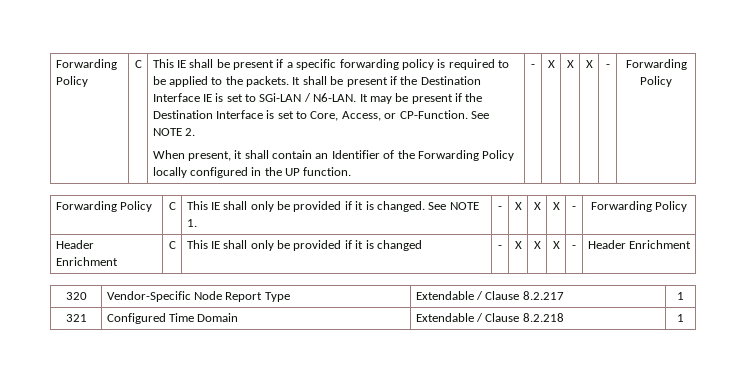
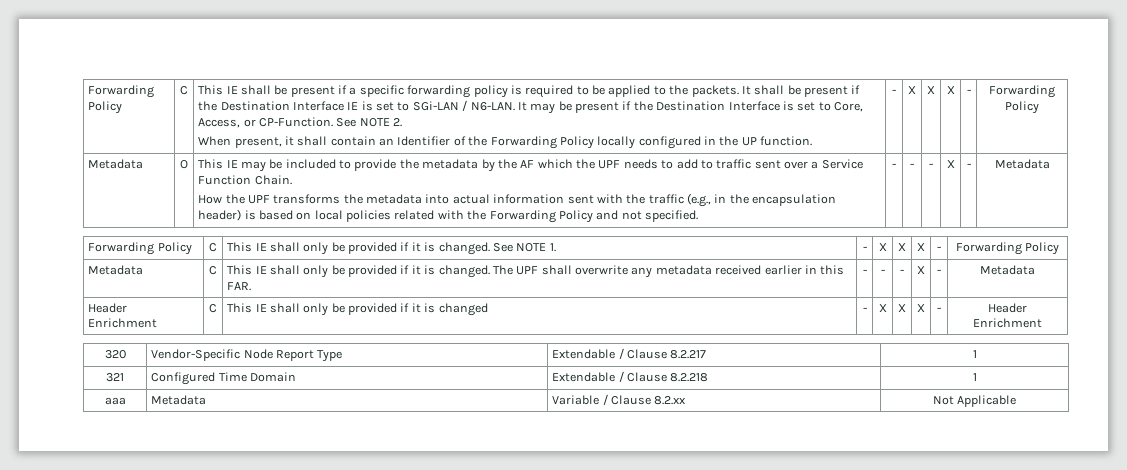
(672, 81) none -> [88,159,144,169] [180,160,188,169] [198,159,863,172] [198,175,292,185] [198,193,837,207] [198,209,699,223] [892,163,896,168] [910,163,914,168] [929,163,933,168] [946,160,955,168] [966,163,971,168] [994,159,1050,169] // Metadata | O | This IE may be included to provide the metadata by the AF which the UPF needs to add to traffic sent over a Service Function Chain. // How the UPF transforms the metadata into actual information sent with the traffic (e.g., in the encapsulation header) is based on local policies related with the Forwarding Policy and not specified. | - | - | - | X | - | Metadata
(688, 206) none -> [88,265,144,275] [209,266,217,275] [227,265,845,278] [227,282,252,291] [862,269,867,274] [880,269,885,274] [900,269,904,274] [917,266,925,274] [937,269,941,274] [980,265,1035,275] // Metadata | C | This IE shall only be provided if it is changed. The UPF shall overwrite any metadata received earlier in this FAR. | - | - | - | X | - | Metadata
(684, 318) none -> [104,397,126,405] [151,395,207,405] [552,394,687,405] [932,395,1017,407] // aaa | Metadata | Variable / Clause 8.2.xx | Not Applicable

